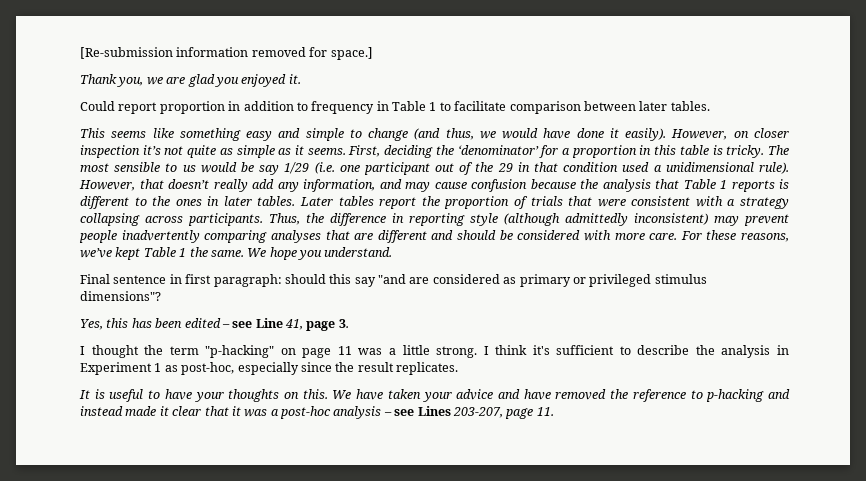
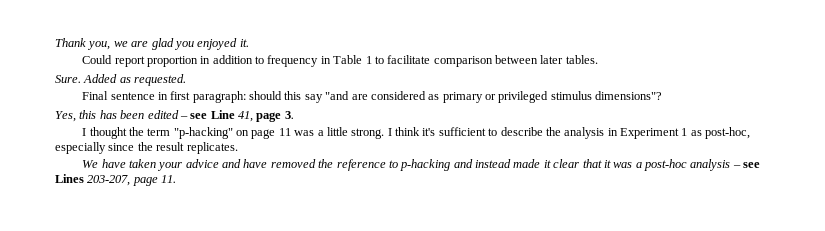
[80,47,373,60] [Re-submission information removed for space.] // -> (55, 42) none
[80,128,789,141] [80,145,789,158] [80,162,789,175] [79,179,789,192] [80,196,789,209] [80,213,789,226] [79,230,789,243] [80,247,393,260] This seems like something easy and simple to change (and thus, we would have done it easily). However, on closer inspection it’s not quite as simple as it seems. First, deciding the ‘denominator’ for a proportion in this table is tricky. The most sensible to us would be say 1/29 (i.e. one participant out of the 29 in that condition used a unidimensional rule). However, that doesn’t really add any information, and may cause confusion because the analysis that Table 1 reports is different to the ones in later tables. Later tables report the proportion of trials that were consistent with a strategy collapsing across participants. Thus, the difference in reporting style (although admittedly inconsistent) may prevent people inadvertently comparing analyses that are different and should be considered with more care. For these reasons, we’ve kept Table 1 the same. We hope you understand. -> [55,74,187,86] Sure. Added as requested.
[79,389,328,402] It is useful to have your thoughts on this. -> (238, 148) none

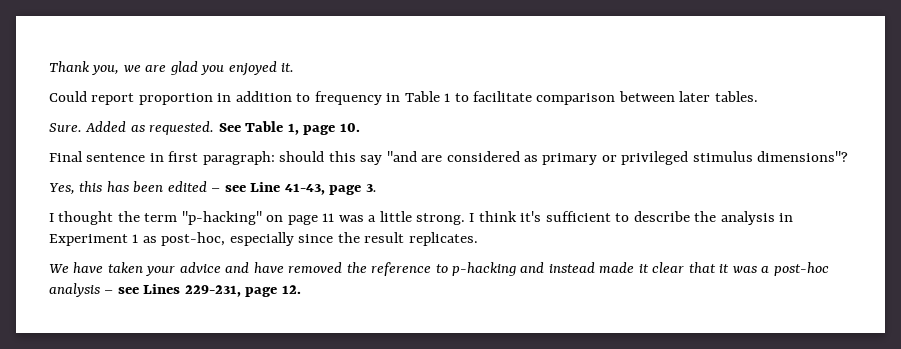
(187, 80) none -> [218,121,360,135] See Table 1, page 10.
[238,111,253,122] 41, -> [284,183,325,195] 41-43,
[87,175,177,186] 203-207, page 11. -> [184,285,301,297] 229-231, page 12.

